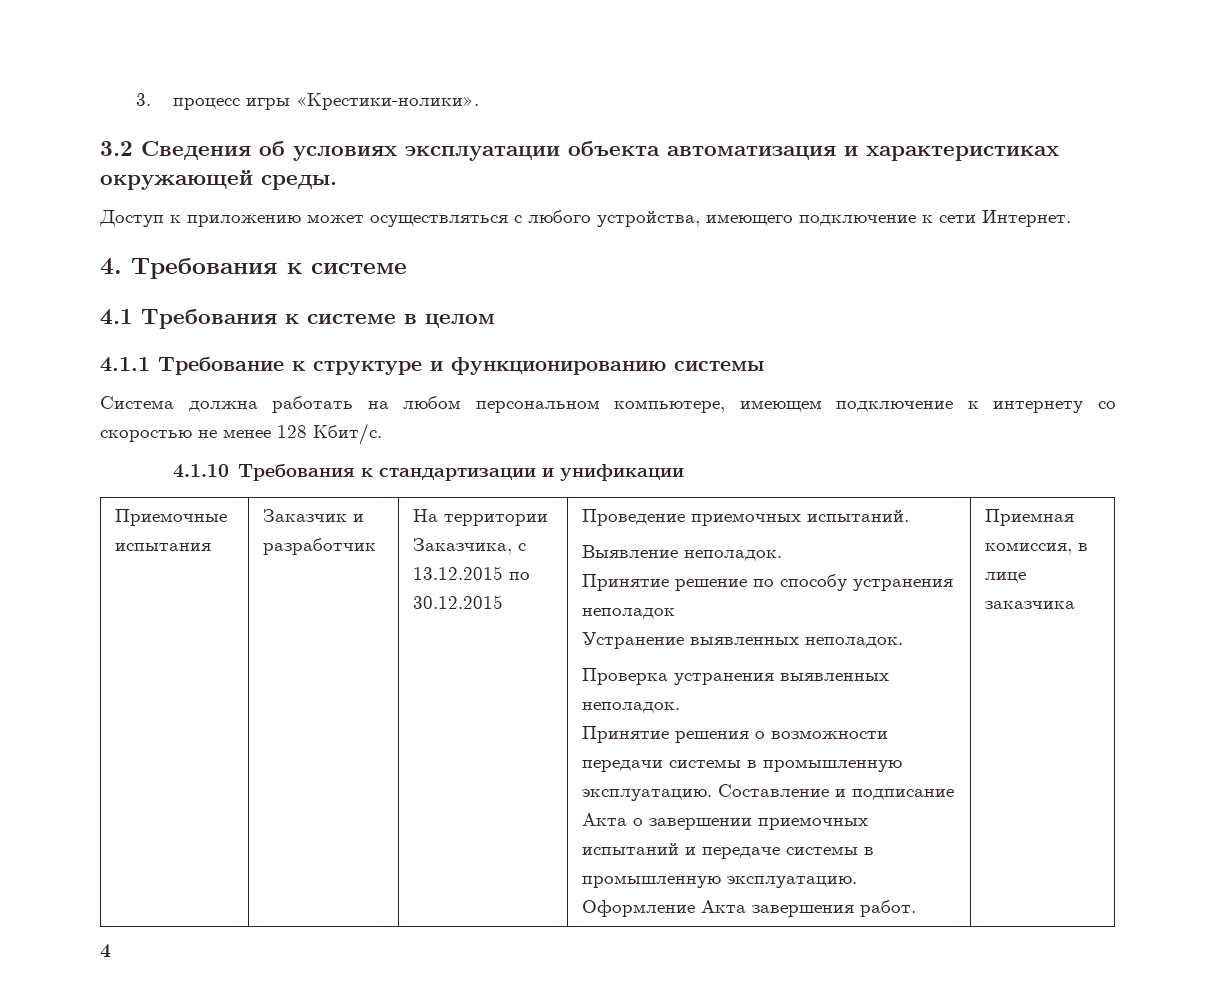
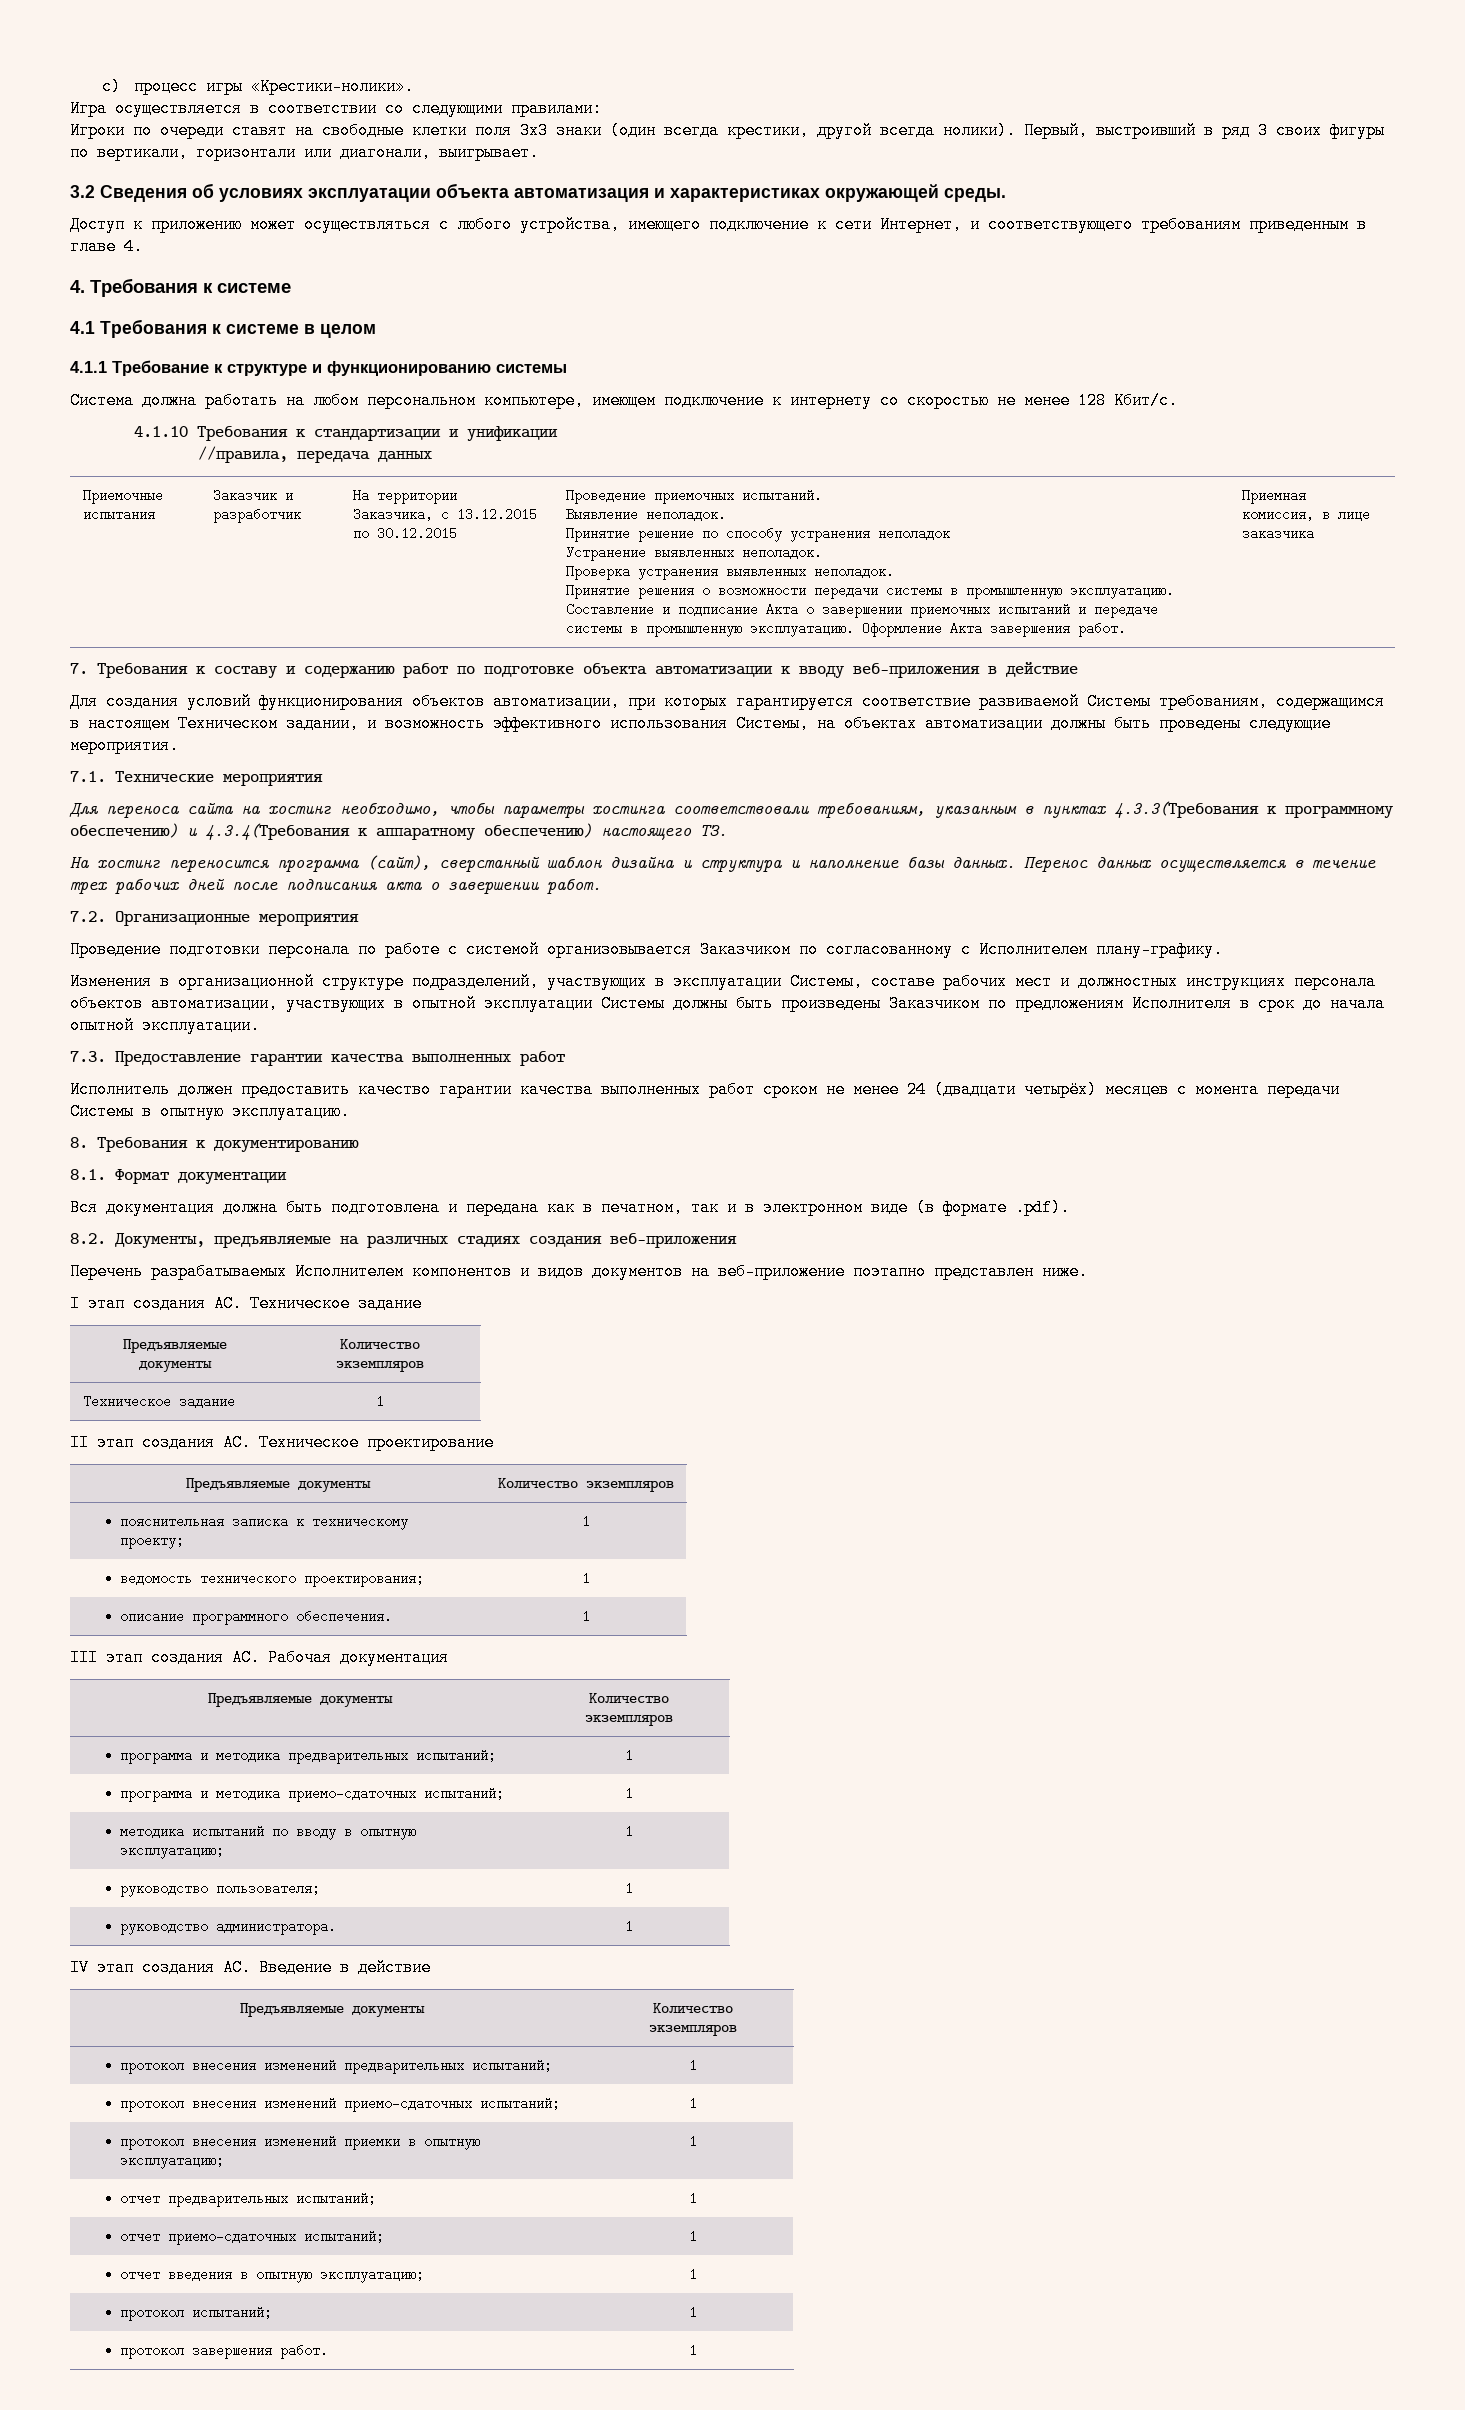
[136,93,152,106] 3. -> [102,78,122,95] c)
(479, 101) none -> [70,100,602,117] [70,122,1384,139] [70,144,539,161] // Игра осуществляется в соответствии со следующими правилами: // Игроки по очереди ставят на свободные клетки поля 3х3 знаки (один всегда крестики, другой всегда нолики). Первый, выстроивший в ряд 3 своих фигуры по вертикали, горизонтали или диагонали, выигрывает.
[982,210,1071,227] Интернет. -> [880,216,1366,233] [70,238,143,255] Интернет, и соответствующего требованиям приведенным в главе 4.
(685, 472) none -> [198,446,433,463] // //правила, передача данных
[100,944,111,958] 4 -> [70,662,1078,678] [70,693,1384,710] [70,715,1330,732] [70,737,179,754] [70,771,323,786] [69,801,1394,819] [70,823,727,841] [70,855,1376,872] [70,879,601,894] [70,911,359,926] [70,941,1223,958] [70,973,1375,990] [70,995,1384,1012] [70,1017,260,1034] [70,1051,565,1066] [70,1081,1339,1098] [70,1103,350,1120] [70,1137,359,1152] [70,1169,287,1184] [70,1199,1070,1216] [70,1233,737,1248] [70,1263,1088,1280] [70,1295,421,1312] [123,1339,227,1353] [139,1361,212,1372] [340,1339,420,1349] [336,1360,424,1372] [83,1393,236,1409] [376,1395,384,1408] [70,1434,493,1451] [185,1478,371,1492] [497,1478,674,1492] [120,1513,409,1530] [120,1532,185,1549] [581,1515,590,1528] [120,1570,425,1587] [581,1572,590,1585] [120,1608,393,1625] [581,1610,590,1623] [70,1649,448,1666] [207,1693,393,1707] [589,1693,669,1703] [585,1714,673,1726] [120,1747,497,1764] [625,1749,633,1762] [120,1785,505,1802] [625,1787,633,1800] [120,1823,417,1840] [120,1842,225,1859] [625,1825,633,1838] [120,1880,321,1897] [625,1882,633,1895] [120,1918,337,1935] [625,1920,633,1933] [70,1959,430,1976] [239,2003,425,2017] [653,2003,733,2013] [649,2024,737,2036] [120,2057,553,2074] [689,2059,697,2072] [120,2095,561,2112] [689,2097,697,2110] [120,2133,481,2150] [120,2152,225,2169] [689,2135,697,2148] [120,2190,377,2207] [689,2192,697,2205] [120,2228,385,2245] [689,2230,697,2243] [120,2266,425,2283] [689,2268,697,2281] [120,2304,273,2321] [689,2306,697,2319] [120,2342,329,2359] [689,2344,697,2357] 7. Требования к составу и содержанию работ по подготовке объекта автоматизации к вводу веб-приложения в действие // Для создания условий функционирования объектов автоматизации, при которых гарантируется соответствие развиваемой Системы требованиям, содержащимся в настоящем Техническом задании, и возможность эффективного использования Системы, на объектах автоматизации должны быть проведены следующие мероприятия. // 7.1. Технические мероприятия // Для переноса сайта на хостинг необходимо, чтобы параметры хостинга соответствовали требованиям, указанным в пунктах 4.3.3(Требования к программному обеспечению) и 4.3.4(Требования к аппаратному обеспечению) настоящего ТЗ. // На хостинг переносится программа (сайт), сверстанный шаблон дизайна и структура и наполнение базы данных. Перенос данных осуществляется в течение трех рабочих дней после подписания акта о завершении работ. // 7.2. Организационные мероприятия // Проведение подготовки персонала по работе с системой организовывается Заказчиком по согласованному с Исполнителем плану-графику. // Изменения в организационной структуре подразделений, участвующих в эксплуатации Системы, составе рабочих мест и должностных инструкциях персонала объектов автоматизации, участвующих в опытной эксплуатации Системы должны быть произведены Заказчиком по предложениям Исполнителя в срок до начала опытной эксплуатации. // 7.3. Предоставление гарантии качества выполненных работ // Исполнитель должен предоставить качество гарантии качества выполненных работ сроком не менее 24 (двадцати четырёх) месяцев с момента передачи Системы в опытную эксплуатацию. // 8. Требования к документированию // 8.1. Формат документации // Вся документация должна быть подготовлена и передана как в печатном, так и в электронном виде (в формате .pdf). // 8.2. Документы, предъявляемые на различных стадиях создания веб-приложения // Перечень разрабатываемых Исполнителем компонентов и видов документов на веб-приложение поэтапно представлен ниже. // I этап создания АС. Техническое задание // Предъявляемые документы | Количество экземпляров // Техническое задание | 1 // II этап создания АС. Техническое проектирование // Предъявляемые документы | Количество экземпляров // пояснительная записка к техническому проекту; | 1 // ведомость технического проектирования; | 1 // описание программного обеспечения. | 1 // III этап создания АС. Рабочая документация // Предъявляемые документы | Количество экземпляров // программа и методика предварительных испытаний; | 1 // программа и методика приемо-сдаточных испытаний; | 1 // методика испытаний по вводу в опытную эксплуатацию; | 1 // руководство пользователя; | 1 // руководство администратора. | 1 // IV этап создания АС. Введение в действие // Предъявляемые документы | Количество экземпляров // протокол внесения изменений предварительных испытаний; | 1 // протокол внесения изменений приемо-сдаточных испытаний; | 1 // протокол внесения изменений приемки в опытную эксплуатацию; | 1 // отчет предварительных испытаний; | 1 // отчет приемо-сдаточных испытаний; | 1 // отчет введения в опытную эксплуатацию; | 1 // протокол испытаний; | 1 // протокол завершения работ. | 1

